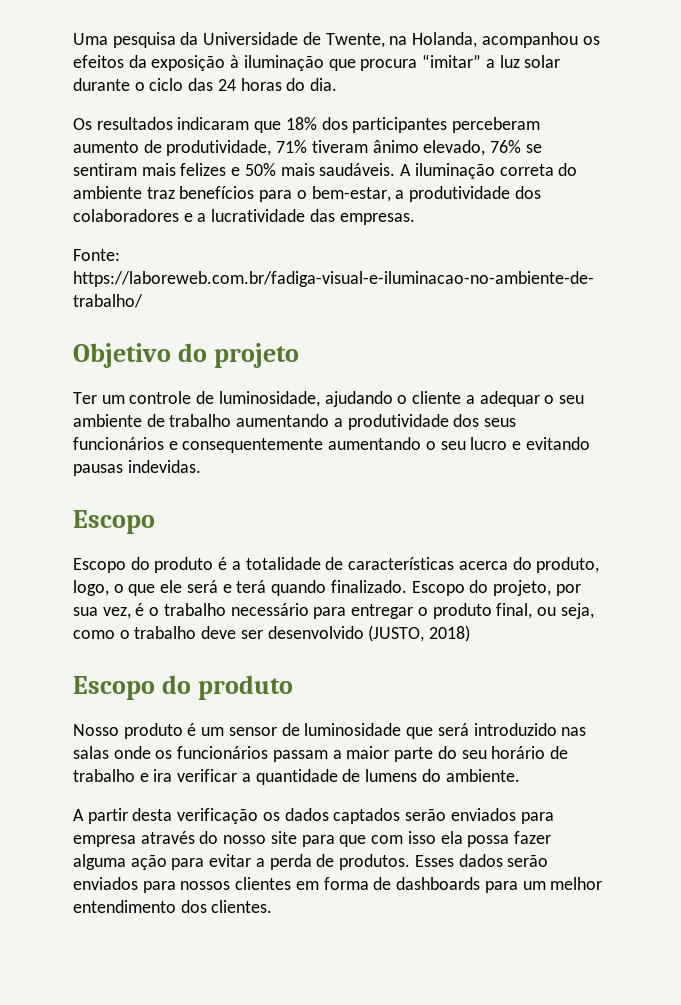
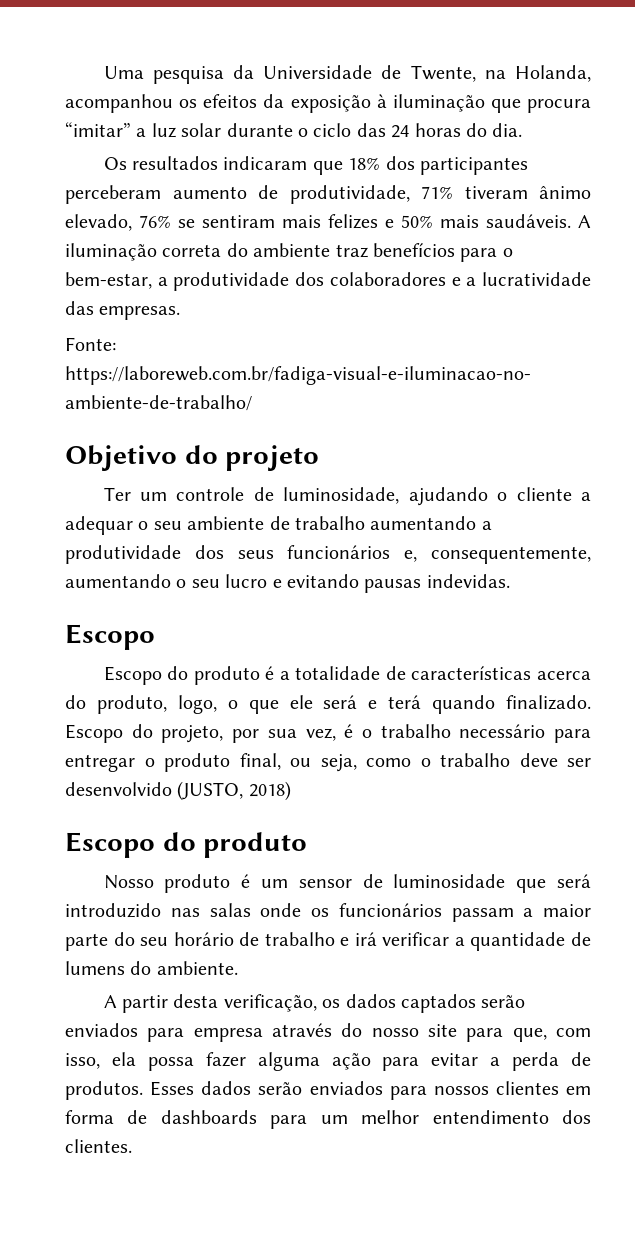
[168,438,324,453] e consequentemente -> [404,546,591,564] e, consequentemente,
[153,769,173,782] ira -> [354,932,377,946] irá
[177,808,259,824] verificação -> [223,994,317,1012] verificação,
[339,831,436,847] que com isso -> [512,1028,591,1042] [65,1053,100,1069] que, com isso,

